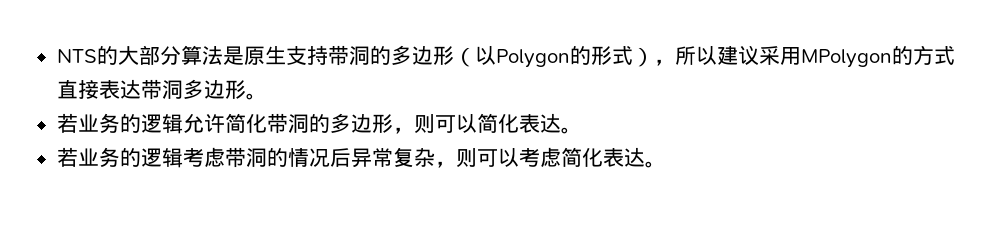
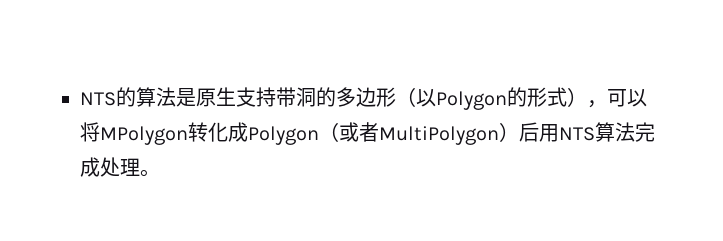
[117,45,181,65] 大部分 -> (136, 97) none
[674,45,955,68] [56,79,267,100] [56,113,582,134] [56,147,645,168] 所以建议采用MPolygon的方式直接表达带洞多边形。 // 若业务的逻辑允许简化带洞的多边形，则可以简化表达。 // 若业务的逻辑考虑带洞的情况后异常复杂，则可以考虑简化表达 -> [607,89,647,107] [80,122,655,145] [80,157,140,177] 可以将MPolygon转化成Polygon（或者MultiPolygon）后用NTS算法完成处理

